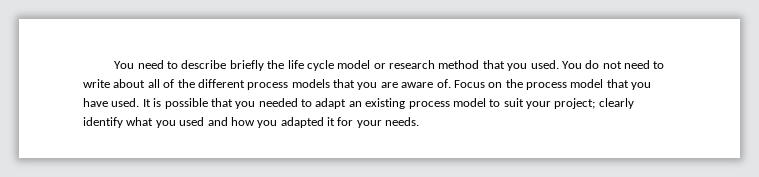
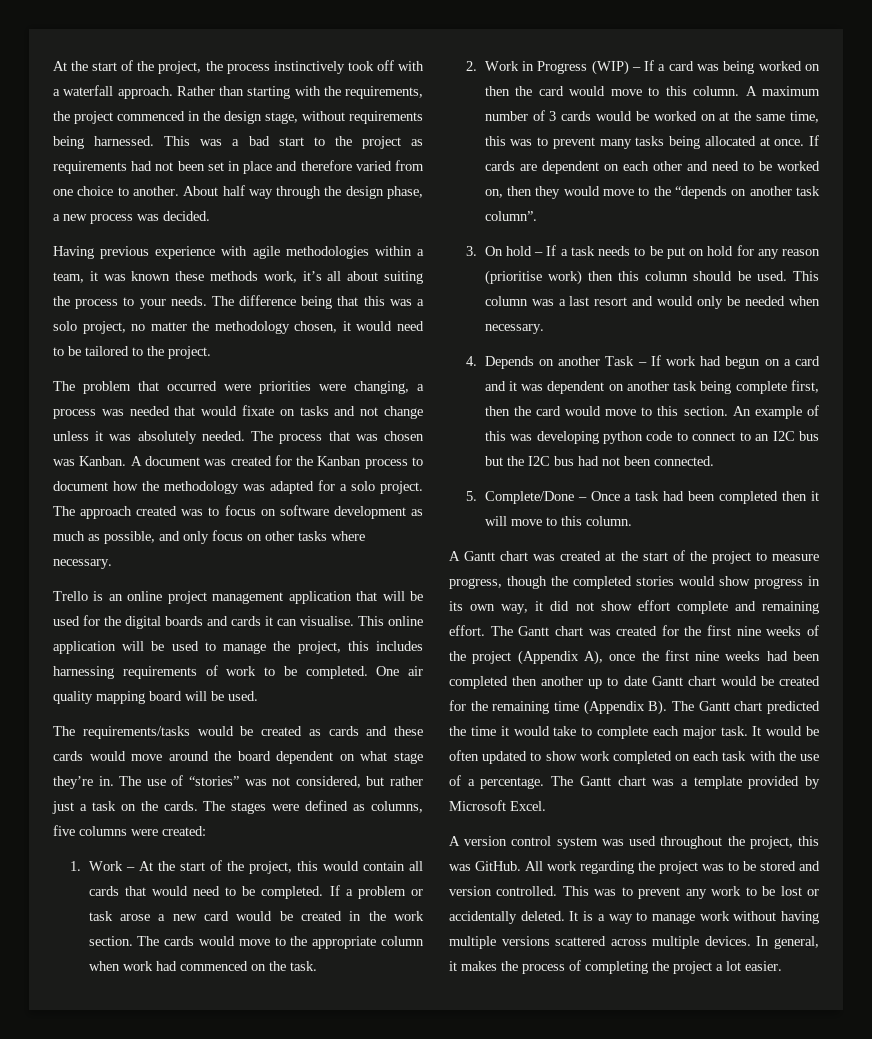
[114,60,665,71] [83,79,652,90] [83,98,634,109] [83,117,420,128] You need to describe briefly the life cycle model or research method that you used. You do not need to write about all of the different process models that you are aware of. Focus on the process model that you have used. It is possible that you needed to adapt an existing process model to suit your project; clearly identify what you used and how you adapted it for your needs. -> [53,60,424,74] [53,85,423,99] [53,111,423,124] [53,136,424,149] [53,160,424,174] [53,185,424,199] [53,211,210,224] [53,246,424,259] [53,271,424,284] [53,295,425,309] [53,321,424,334] [53,346,211,359] [53,381,424,394] [53,405,424,419] [53,431,425,444] [53,455,424,469] [53,480,423,494] [53,505,423,519] [53,530,365,544] [53,559,112,569] [53,591,424,604] [53,615,423,629] [53,641,424,654] [53,665,423,679] [53,691,258,704] [53,726,423,739] [53,751,423,764] [53,775,423,789] [52,800,423,814] [53,825,206,836] [70,860,423,874] [88,885,423,899] [88,911,424,921] [88,936,424,949] [88,961,317,971] [466,60,820,75] [484,86,820,96] [484,110,820,123] [484,135,819,149] [484,161,820,174] [484,186,820,199] [484,211,537,221] [466,245,820,259] [484,270,819,285] [484,296,821,309] [484,324,544,334] [466,355,821,369] [484,380,819,394] [484,405,819,419] [484,431,820,444] [484,456,714,466] [466,491,820,504] [484,516,632,526] [449,550,819,564] [449,576,820,589] [449,600,819,614] [449,625,819,636] [449,650,820,665] [449,676,820,689] [449,700,820,715] [449,726,819,739] [449,750,819,764] [449,775,820,789] [449,800,546,811] [449,836,819,849] [449,861,820,874] [449,886,819,899] [449,911,819,924] [449,936,819,949] [449,960,782,974] At the start of the project, the process instinctively took off with a waterfall approach. Rather than starting with the requirements, the project commenced in the design stage, without requirements being harnessed. This was a bad start to the project as requirements had not been set in place and therefore varied from one choice to another. About half way through the design phase, a new process was decided. // Having previous experience with agile methodologies within a team, it was known these methods work, it’s all about suiting the process to your needs. The difference being that this was a solo project, no matter the methodology chosen, it would need to be tailored to the project. // The problem that occurred were priorities were changing, a process was needed that would fixate on tasks and not change unless it was absolutely needed. The process that was chosen was Kanban. A document was created for the Kanban process to document how the methodology was adapted for a solo project. The approach created was to focus on software development as much as possible, and only focus on other tasks where necessary. // Trello is an online project management application that will be used for the digital boards and cards it can visualise. This online application will be used to manage the project, this includes harnessing requirements of work to be completed. One air quality mapping board will be used. // The requirements/tasks would be created as cards and these cards would move around the board dependent on what stage they’re in. The use of “stories” was not considered, but rather just a task on the cards. The stages were defined as columns, five columns were created: // 1. Work – At the start of the project, this would contain all cards that would need to be completed. If a problem or task arose a new card would be created in the work section. The cards would move to the appropriate column when work had commenced on the task. // 2. Work in Progress (WIP) – If a card was being worked on then the card would move to this column. A maximum number of 3 cards would be worked on at the same time, this was to prevent many tasks being allocated at once. If cards are dependent on each other and need to be worked on, then they would move to the “depends on another task column”. // 3. On hold – If a task needs to be put on hold for any reason (prioritise work) then this column should be used. This column was a last resort and would only be needed when necessary. // 4. Depends on another Task – If work had begun on a card and it was dependent on another task being complete first, then the card would move to this section. An example of this was developing python code to connect to an I2C bus but the I2C bus had not been connected. // 5. Complete/Done – Once a task had been completed then it will move to this column. // A Gantt chart was created at the start of the project to measure progress, though the completed stories would show progress in its own way, it did not show effort complete and remaining effort. The Gantt chart was created for the first nine weeks of the project (Appendix A), once the first nine weeks had been completed then another up to date Gantt chart would be created for the remaining time (Appendix B). The Gantt chart predicted the time it would take to complete each major task. It would be often updated to show work completed on each task with the use of a percentage. The Gantt chart was a template provided by Microsoft Excel. // A version control system was used throughout the project, this was GitHub. All work regarding the project was to be stored and version controlled. This was to prevent any work to be lost or accidentally deleted. It is a way to manage work without having multiple versions scattered across multiple devices. In general, it makes the process of completing the project a lot easier.

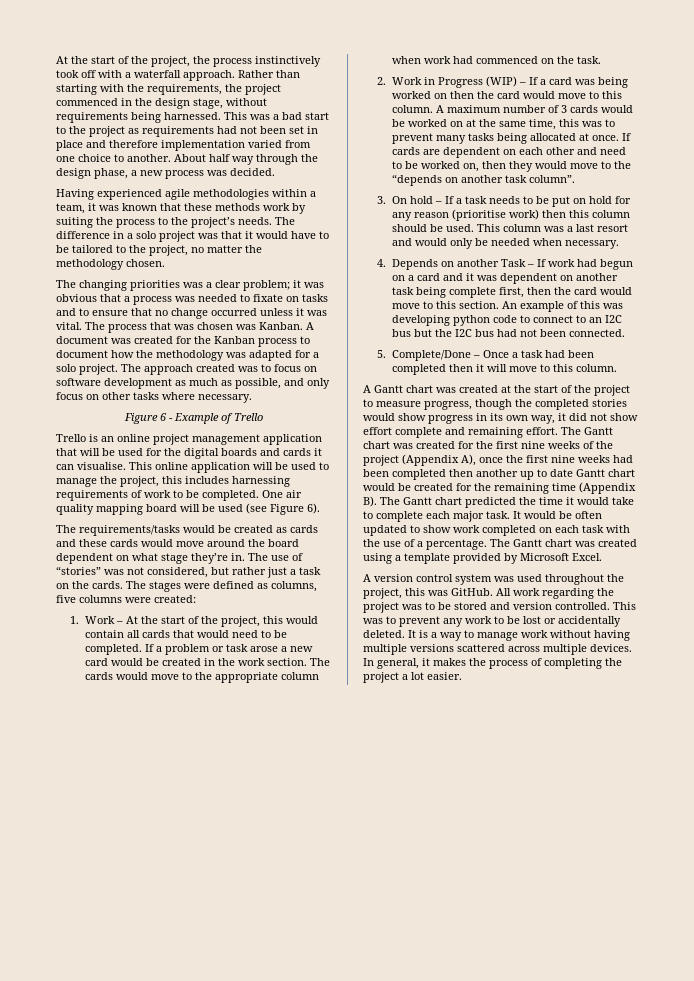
(352, 165) none -> [161,140,245,151] implementation
[100,246,248,259] previous experience with -> [97,189,162,200] experienced
(171, 276) none -> [160,203,181,211] that
[263,271,379,283] work, it’s all about -> [263,203,306,214] work by
[139,299,166,309] your -> [171,217,235,228] the project’s
[301,296,425,309] [53,321,77,331] being that this was a solo -> [113,231,329,242] [56,245,146,253] in a solo project was that it would have to be tailored to the
[294,321,424,333] [53,346,211,359] [53,381,409,394] chosen, it would need to be tailored to the project. // The problem that occurred were priorities were changing, -> [126,259,165,267] [56,280,324,291] [56,294,121,302] chosen. // The changing priorities was a clear problem; it was obvious that
[174,406,238,416] that would -> [240,294,250,302] to
[360,406,424,419] not change -> [79,308,257,319] to ensure that no change occurred
[137,431,245,444] absolutely needed. -> [56,322,82,330] vital.
(112, 564) none -> [123,413,263,424] // Figure 6 - Example of Trello
[228,691,258,701] used. -> [218,503,320,515] used (see Figure 6).
(675, 782) none -> [598,539,637,547] [363,553,392,564] created using

